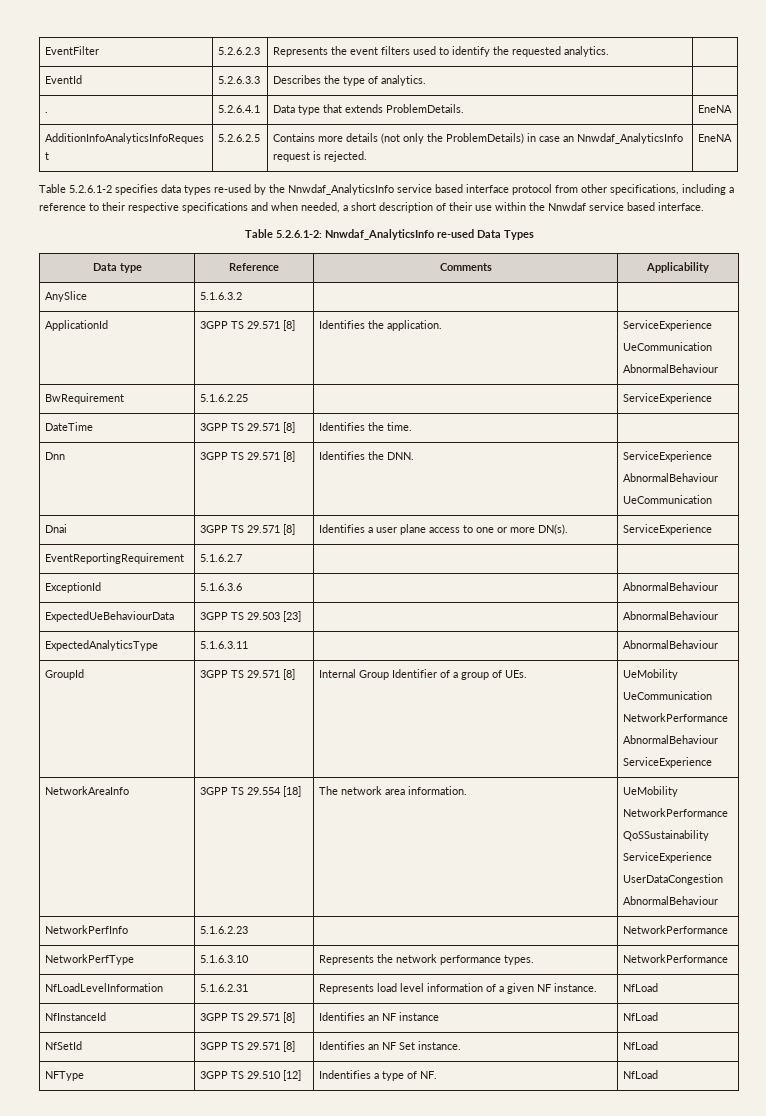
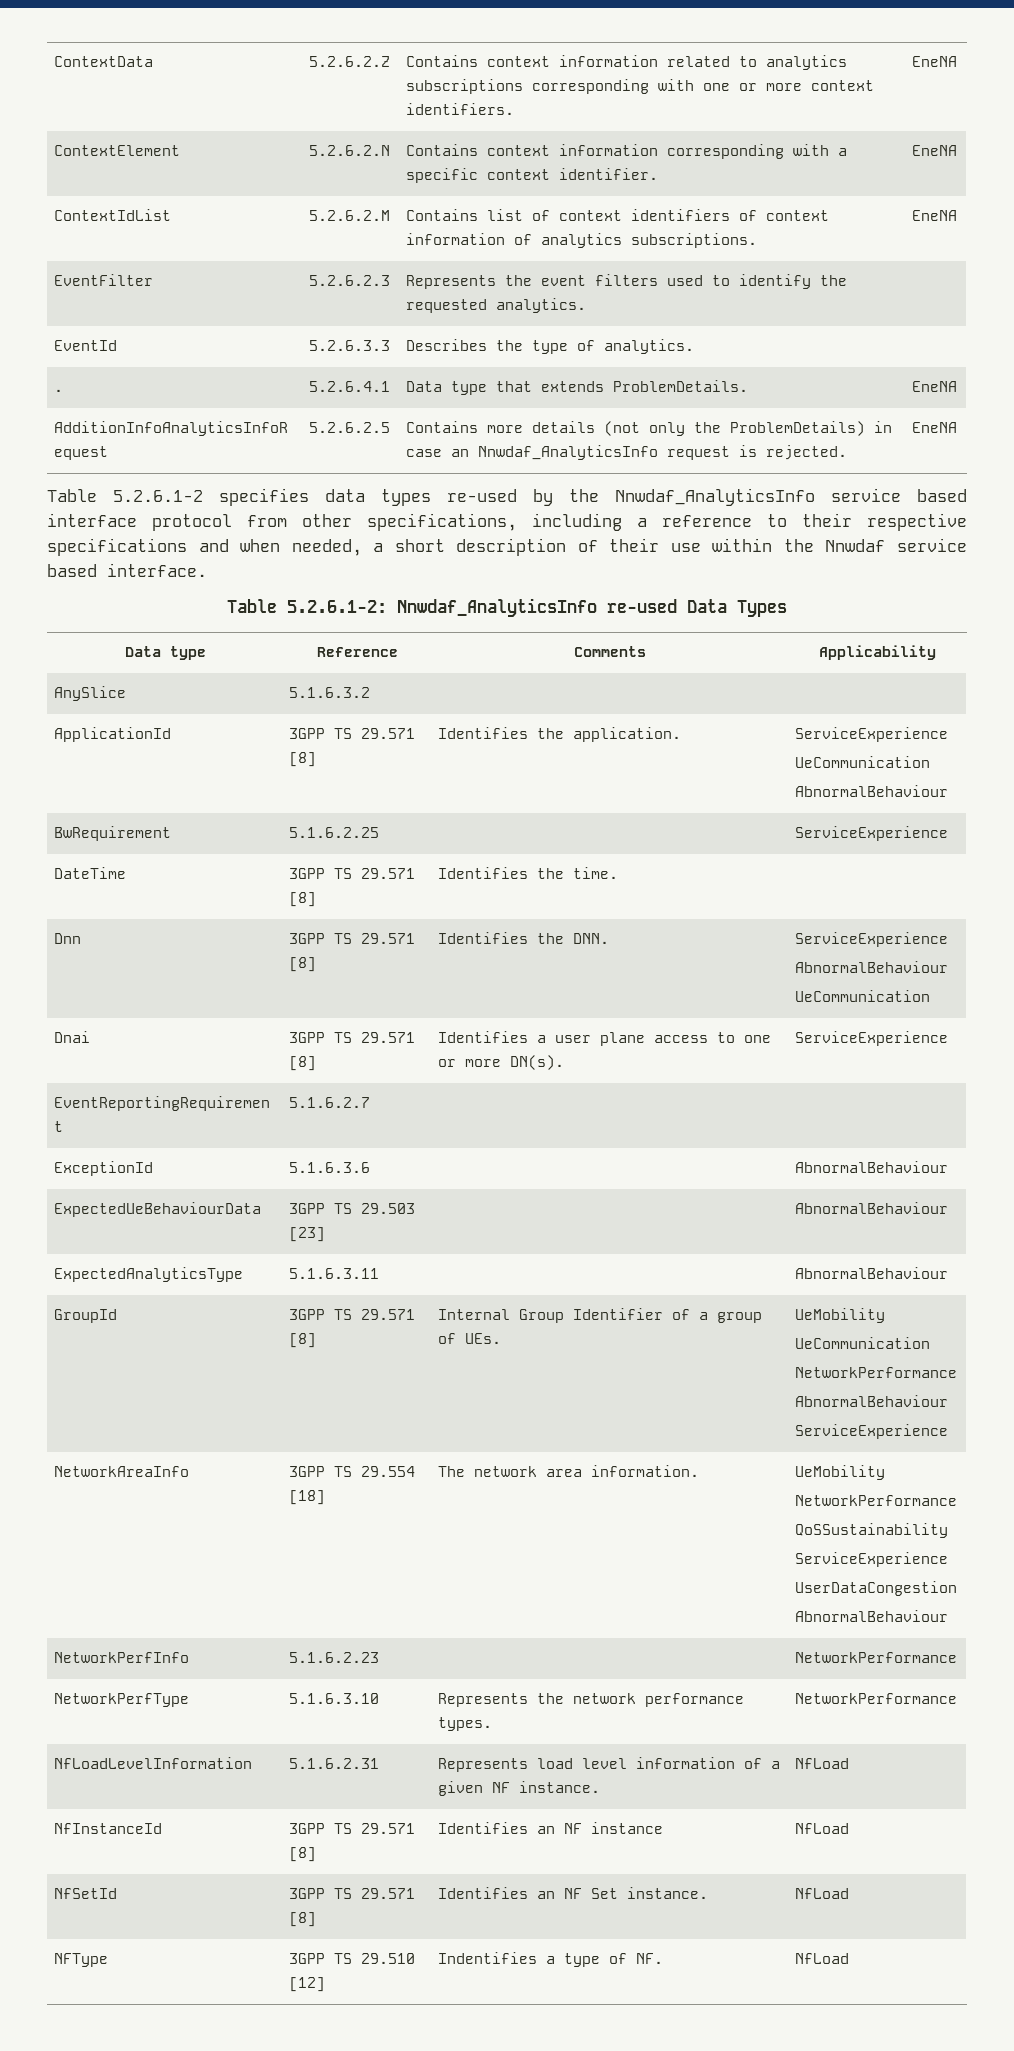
(44, 50) none -> [54,56,154,67] [309,56,391,67] [406,55,848,70] [406,79,875,94] [406,103,515,115] [912,56,958,67] [54,145,181,156] [309,145,391,156] [406,144,848,159] [406,168,659,183] [912,145,958,156] [54,209,172,221] [309,210,391,221] [406,209,830,221] [406,233,758,248] [912,210,958,221] ContextData | 5.2.6.2.Z | Contains context information related to analytics subscriptions corresponding with one or more context identifiers. | EneNA // ContextElement | 5.2.6.2.N | Contains context information corresponding with a specific context identifier. | EneNA // ContextIdList | 5.2.6.2.M | Contains list of context identifiers of context information of analytics subscriptions. | EneNA //

